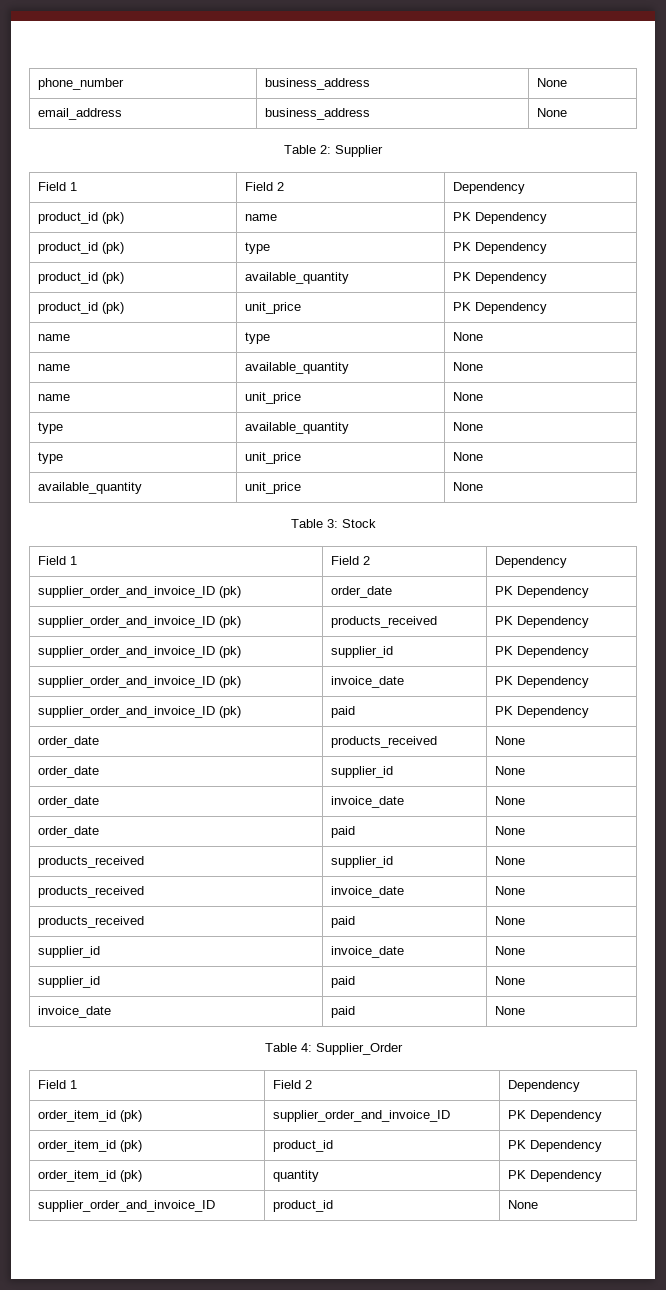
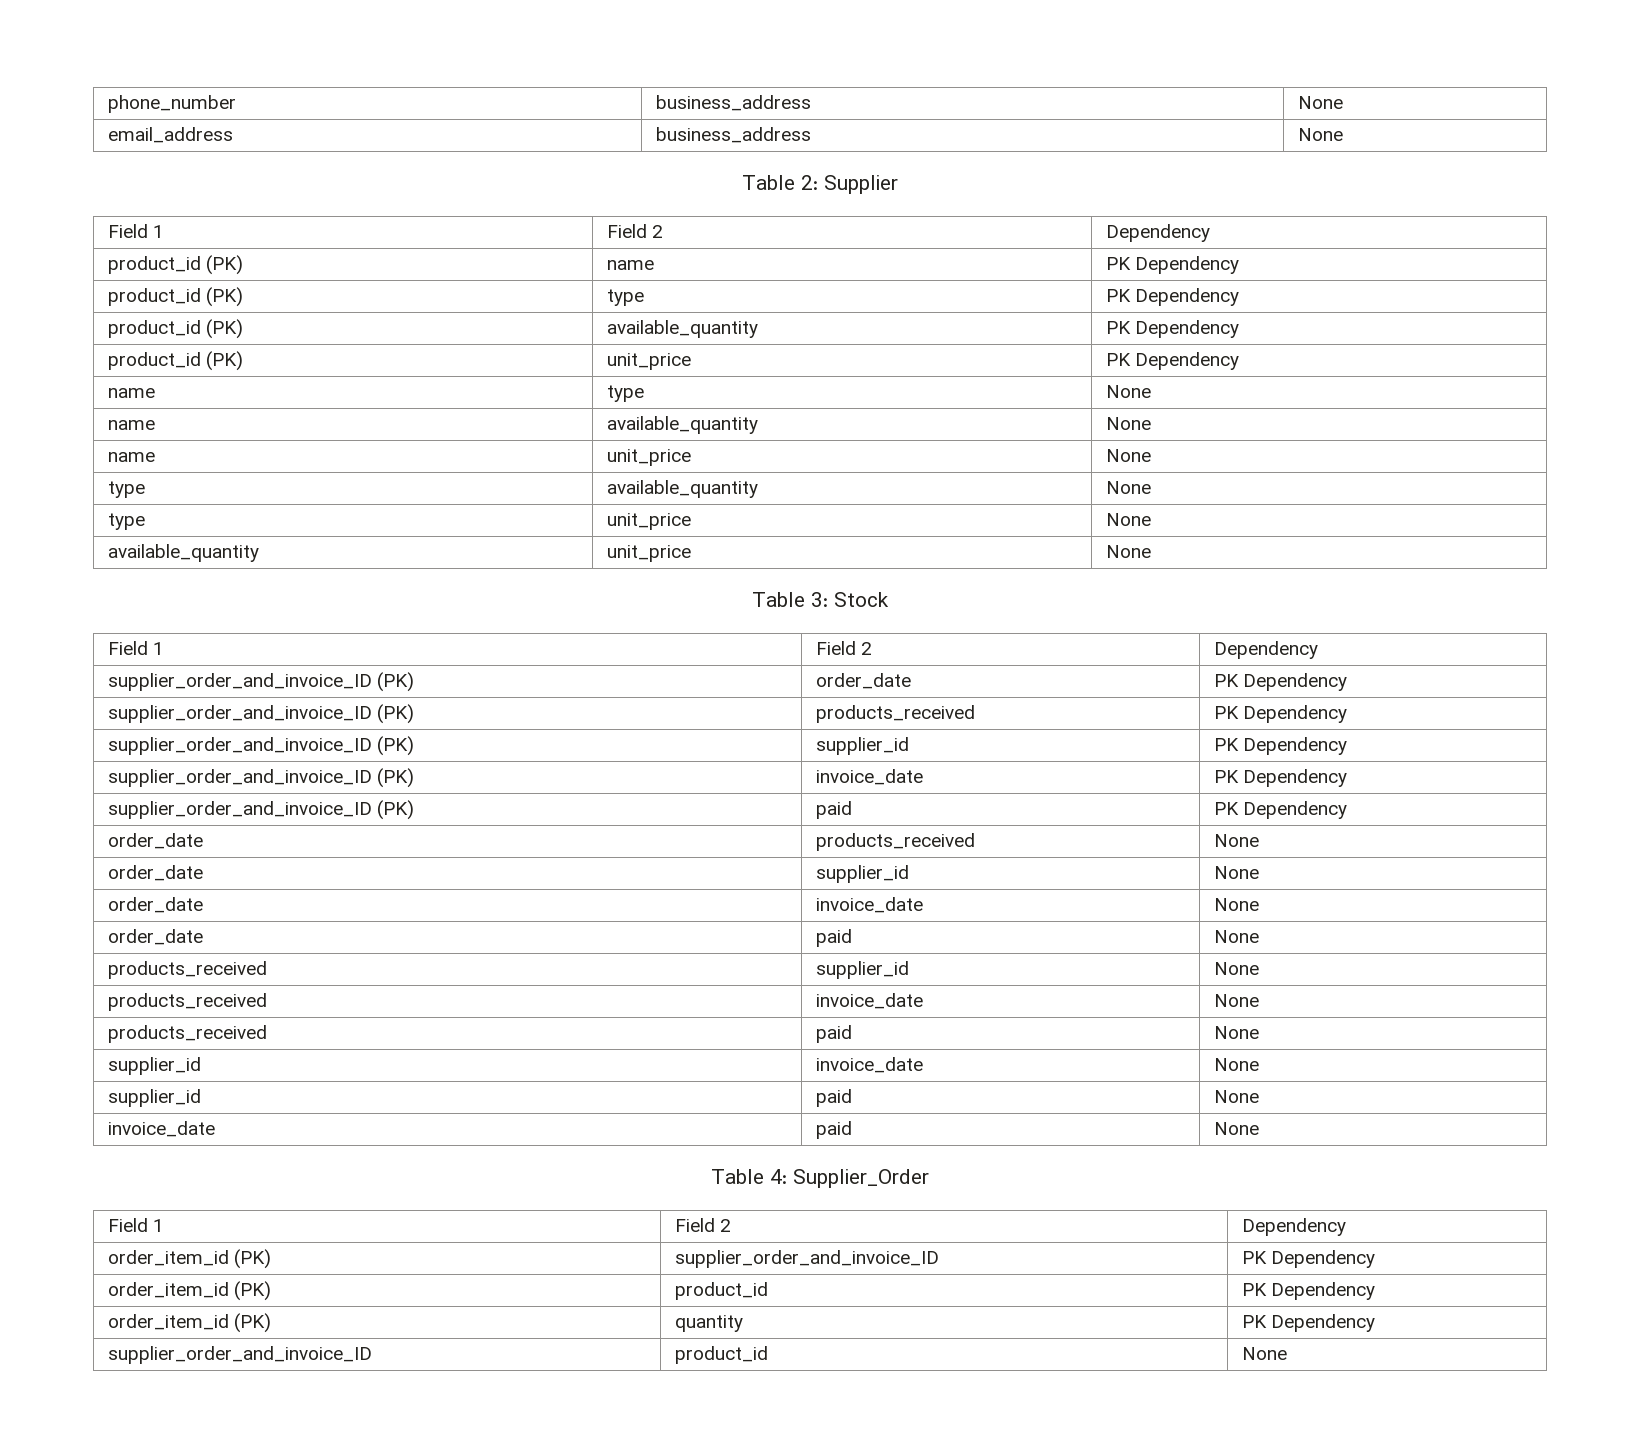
[101,212,124,224] (pk) -> [206,255,244,275] (PK)
[101,242,124,254] (pk) -> [206,287,244,307] (PK)
[101,272,124,284] (pk) -> [206,319,244,339] (PK)
[101,302,124,314] (pk) -> [206,351,244,371] (PK)
[218,586,241,598] (pk) -> [377,672,415,692] (PK)
[218,616,241,628] (pk) -> [377,704,415,724] (PK)
[218,646,241,658] (pk) -> [377,736,415,756] (PK)
[218,676,241,688] (pk) -> [377,768,415,788] (PK)
[218,706,241,718] (pk) -> [377,800,415,820] (PK)
[119,1110,142,1122] (pk) -> [234,1249,272,1269] (PK)
[119,1140,142,1152] (pk) -> [234,1281,272,1301] (PK)
[119,1170,142,1182] (pk) -> [234,1313,272,1333] (PK)

